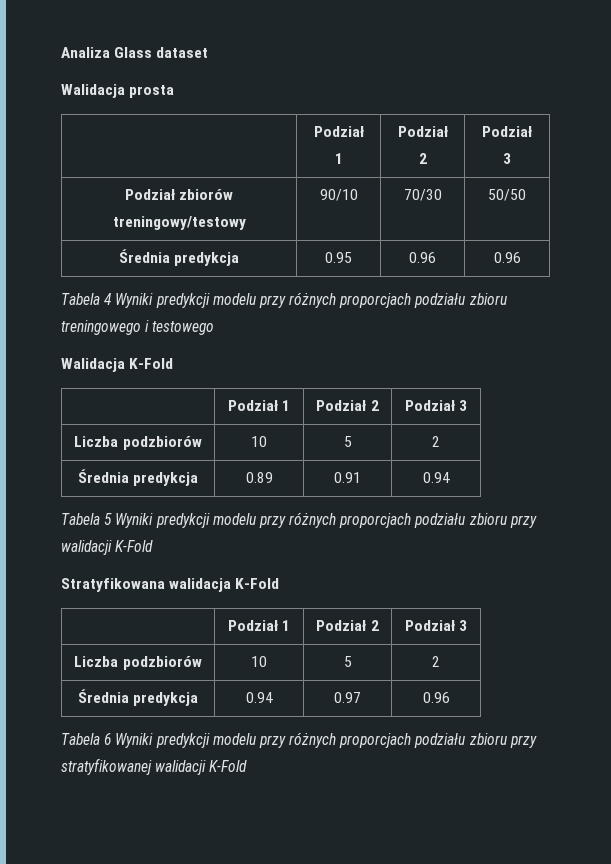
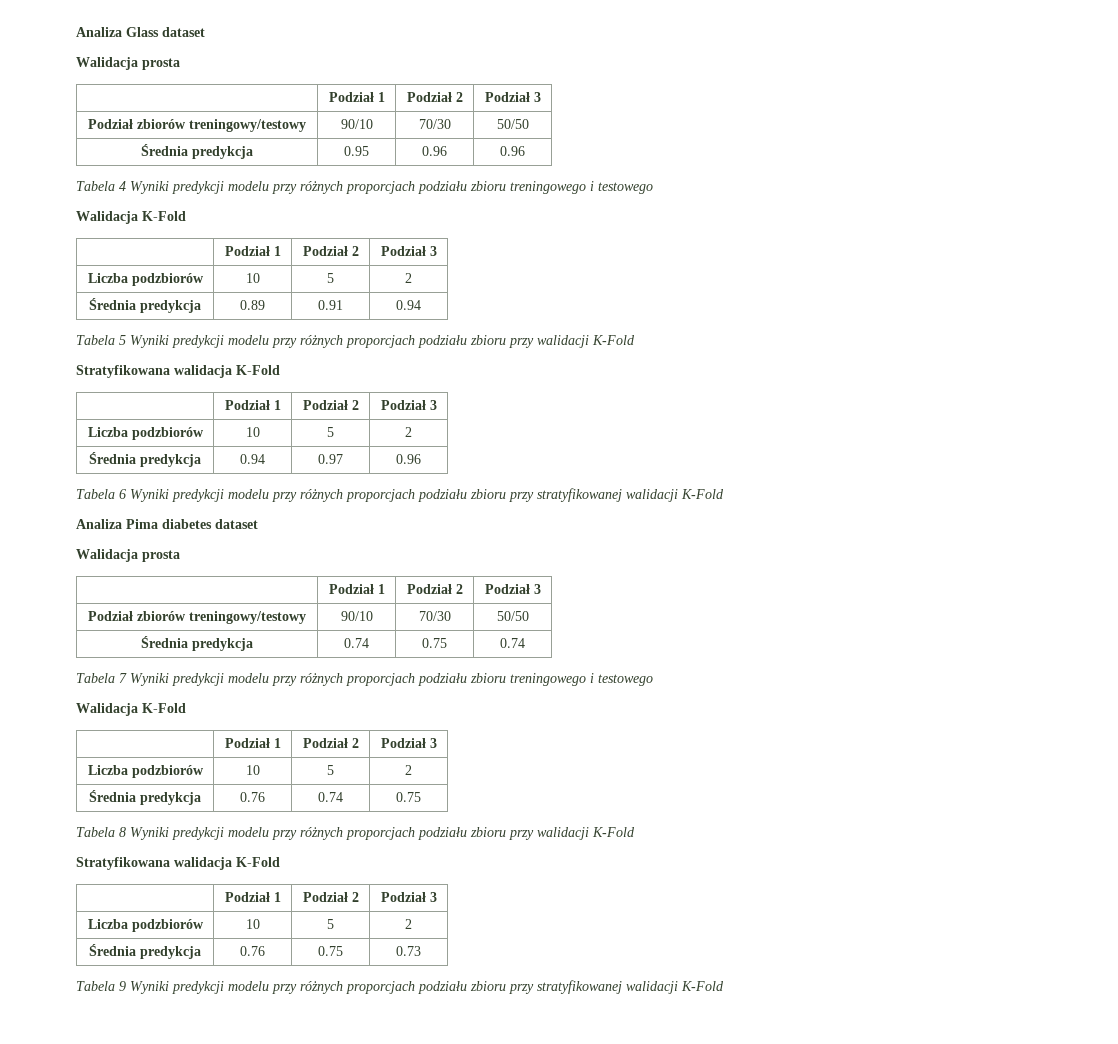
(248, 766) none -> [76,519,258,529] [76,549,180,562] [328,584,385,594] [406,584,463,594] [484,584,541,594] [88,611,306,624] [340,611,373,621] [418,611,451,621] [496,611,529,621] [141,636,253,651] [344,638,369,648] [422,638,447,648] [500,638,525,648] [76,673,653,686] [76,703,186,716] [224,738,281,748] [302,738,359,748] [380,738,437,748] [87,765,204,778] [245,765,260,775] [327,765,334,775] [405,765,412,775] [89,790,201,805] [240,792,265,802] [318,792,343,802] [396,792,421,802] [76,827,635,840] [76,857,280,870] [224,892,281,902] [302,892,359,902] [380,892,437,902] [87,919,204,932] [245,919,260,929] [327,919,334,929] [405,919,412,929] [89,944,201,959] [240,946,265,956] [318,946,343,956] [396,946,421,956] [76,980,724,994] // Analiza Pima diabetes dataset // Walidacja prosta // | Podział 1 | Podział 2 | Podział 3 // Podział zbiorów treningowy/testowy | 90/10 | 70/30 | 50/50 // Średnia predykcja | 0.74 | 0.75 | 0.74 // Tabela 7 Wyniki predykcji modelu przy różnych proporcjach podziału zbioru treningowego i testowego // Walidacja K-Fold // | Podział 1 | Podział 2 | Podział 3 // Liczba podzbiorów | 10 | 5 | 2 // Średnia predykcja | 0.76 | 0.74 | 0.75 // Tabela 8 Wyniki predykcji modelu przy różnych proporcjach podziału zbioru przy walidacji K-Fold // Stratyfikowana walidacja K-Fold // | Podział 1 | Podział 2 | Podział 3 // Liczba podzbiorów | 10 | 5 | 2 // Średnia predykcja | 0.76 | 0.75 | 0.73 // Tabela 9 Wyniki predykcji modelu przy różnych proporcjach podziału zbioru przy stratyfikowanej walidacji K-Fold

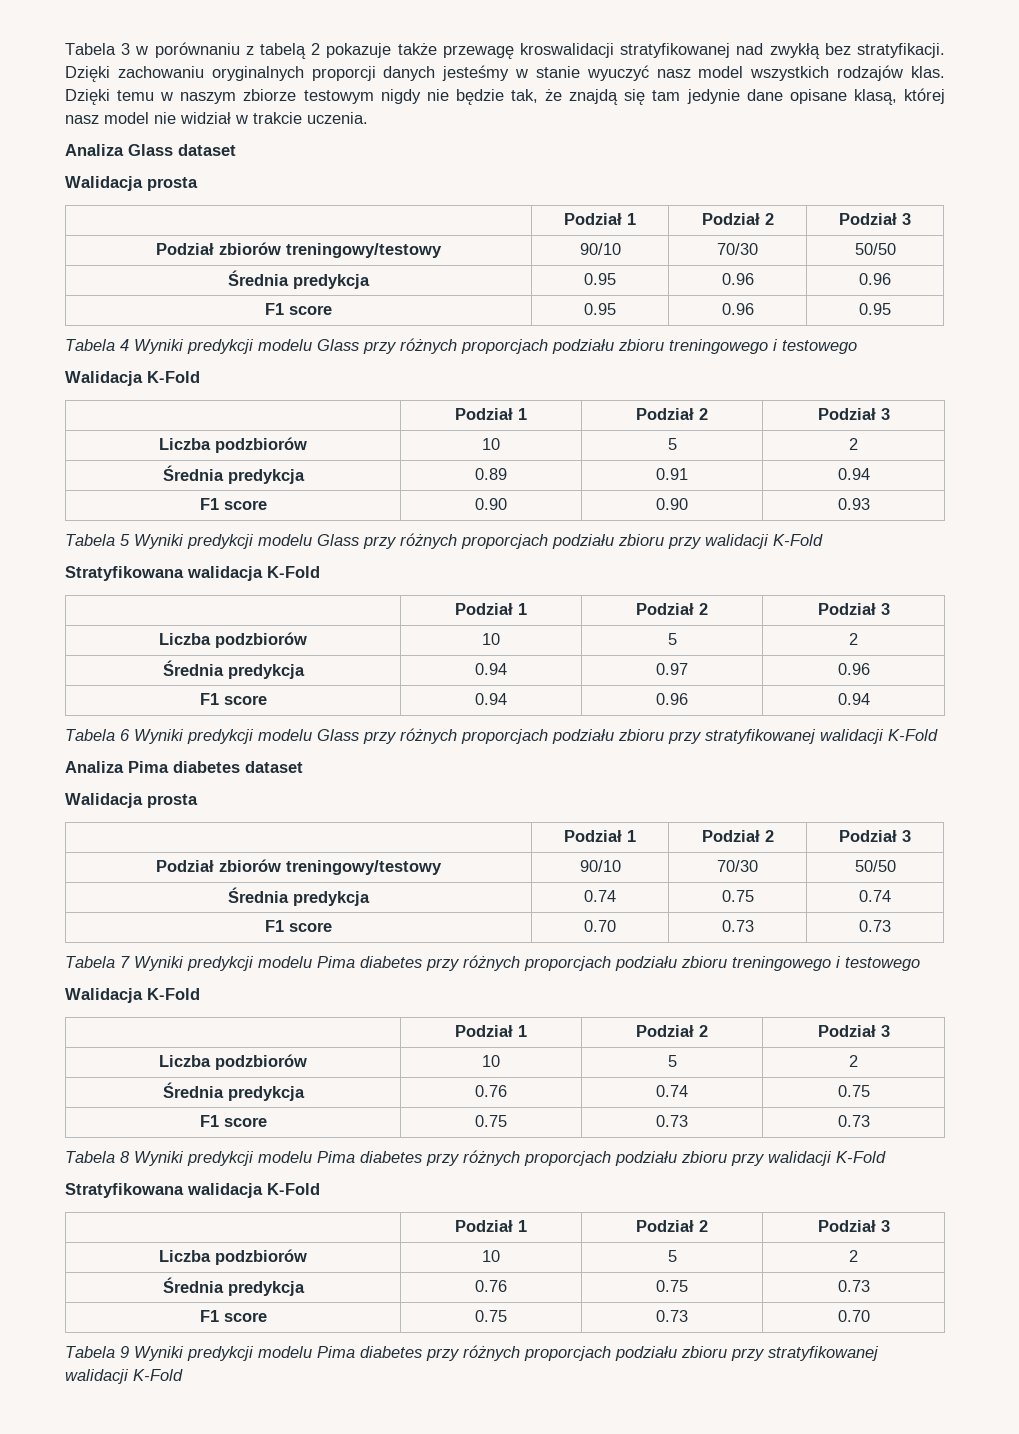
(76, 32) none -> [65,42,946,59] [65,65,945,82] [65,88,945,105] [65,112,368,124] Tabela 3 w porównaniu z tabelą 2 pokazuje także przewagę kroswalidacji stratyfikowanej nad zwykłą bez stratyfikacji. Dzięki zachowaniu oryginalnych proporcji danych jesteśmy w stanie wyuczyć nasz model wszystkich rodzajów klas. Dzięki temu w naszym zbiorze testowym nigdy nie będzie tak, że znajdą się tam jedynie dane opisane klasą, której nasz model nie widział w trakcie uczenia. //
(525, 151) none -> [265,303,332,315] [584,303,616,315] [721,303,754,315] [859,303,891,315] // F1 score | 0.95 | 0.96 | 0.95
(269, 186) none -> [317,339,359,351] Glass
(421, 305) none -> [199,498,267,510] [475,498,507,510] [656,498,688,510] [837,498,870,510] // F1 score | 0.90 | 0.90 | 0.93
(269, 340) none -> [317,534,359,546] Glass
(421, 459) none -> [199,693,267,705] [475,693,507,705] [656,693,688,705] [837,693,870,705] // F1 score | 0.94 | 0.96 | 0.94
(269, 494) none -> [317,729,359,741] Glass
(525, 643) none -> [265,920,332,932] [584,920,616,932] [721,920,754,932] [859,920,891,932] // F1 score | 0.70 | 0.73 | 0.73
(269, 678) none -> [317,956,422,968] Pima diabetes
(421, 797) none -> [199,1115,267,1127] [475,1115,507,1127] [656,1115,688,1127] [837,1115,870,1127] // F1 score | 0.75 | 0.73 | 0.73
(269, 832) none -> [317,1151,422,1163] Pima diabetes
(421, 951) none -> [199,1310,267,1322] [475,1310,507,1322] [656,1310,688,1322] [837,1310,870,1322] // F1 score | 0.75 | 0.73 | 0.70
(269, 986) none -> [317,1346,422,1358] Pima diabetes

